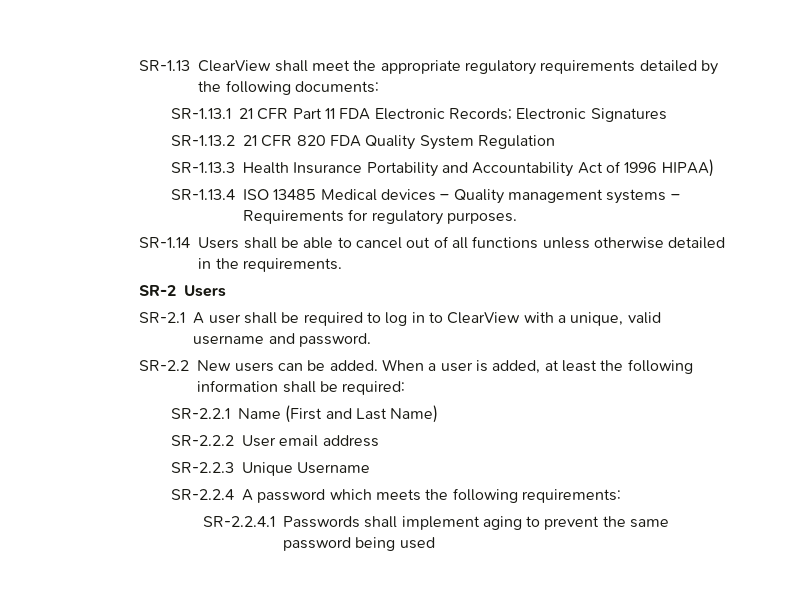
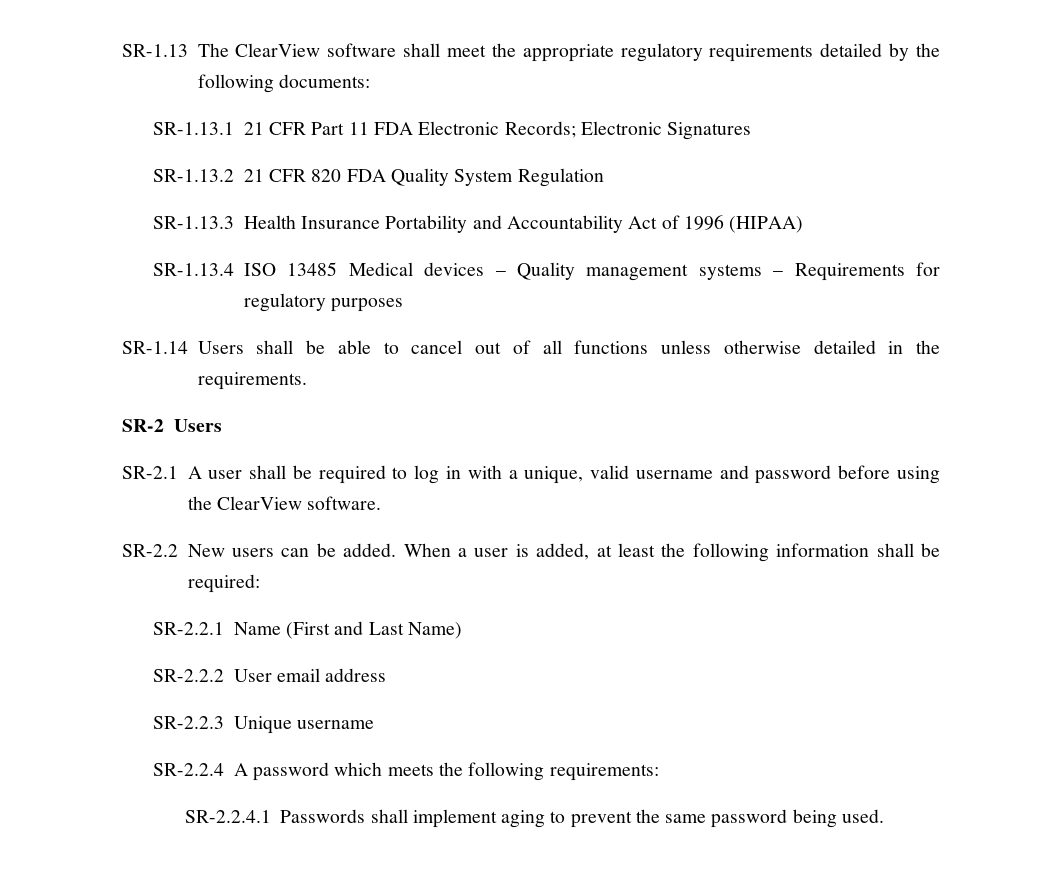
[198,60,272,72] ClearView -> [197,43,397,57] The ClearView software
[661,159,714,177] HIPAA) -> [729,216,804,233] (HIPAA)
[447,212,518,224] purposes. -> [331,298,404,312] purposes
[429,312,521,324] to ClearView -> (461, 472) none
[299,333,372,347] password. -> [755,465,941,484] [187,496,382,510] password before using the ClearView software.
[297,462,371,474] Username -> [297,720,375,729] username
[399,537,435,549] used -> [841,809,884,823] used.

